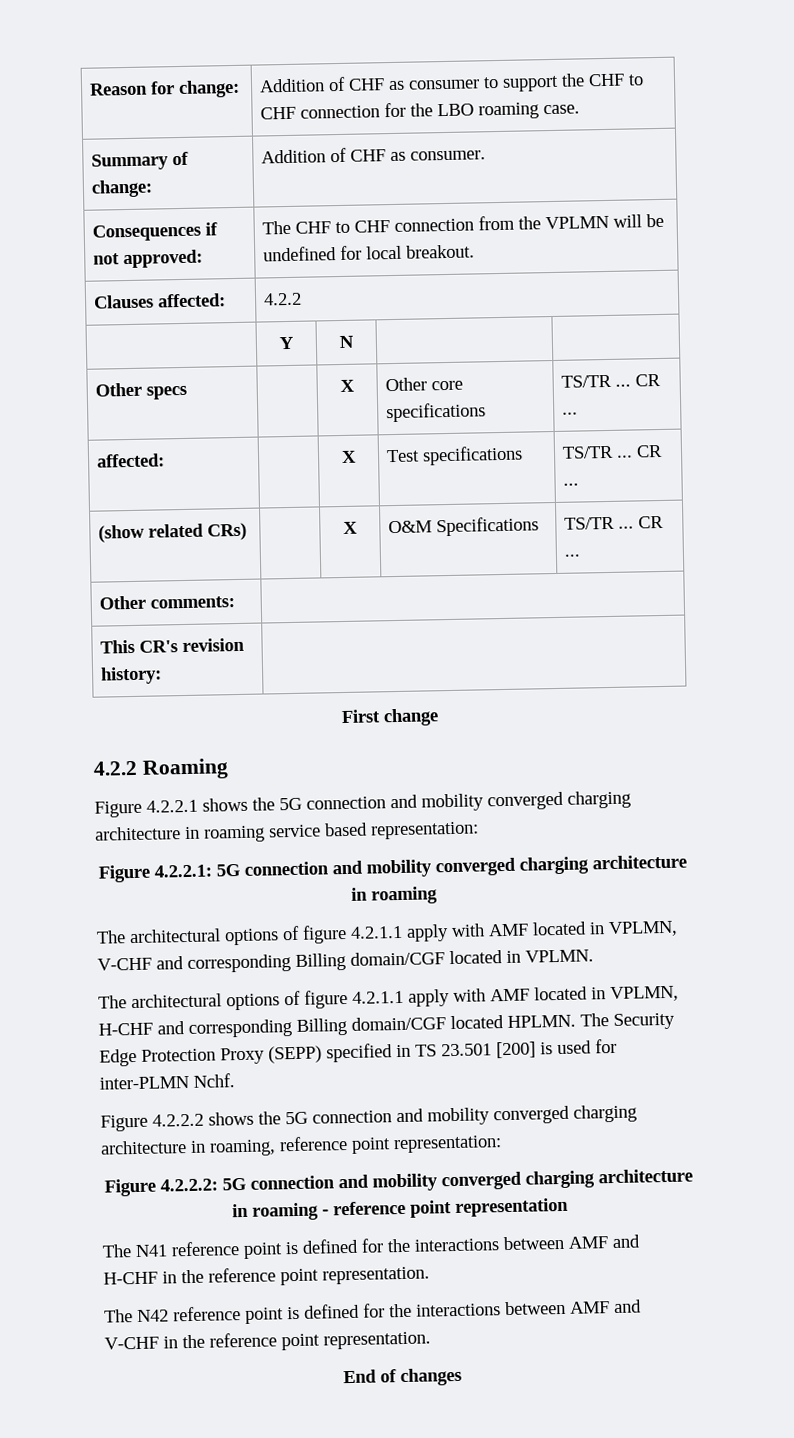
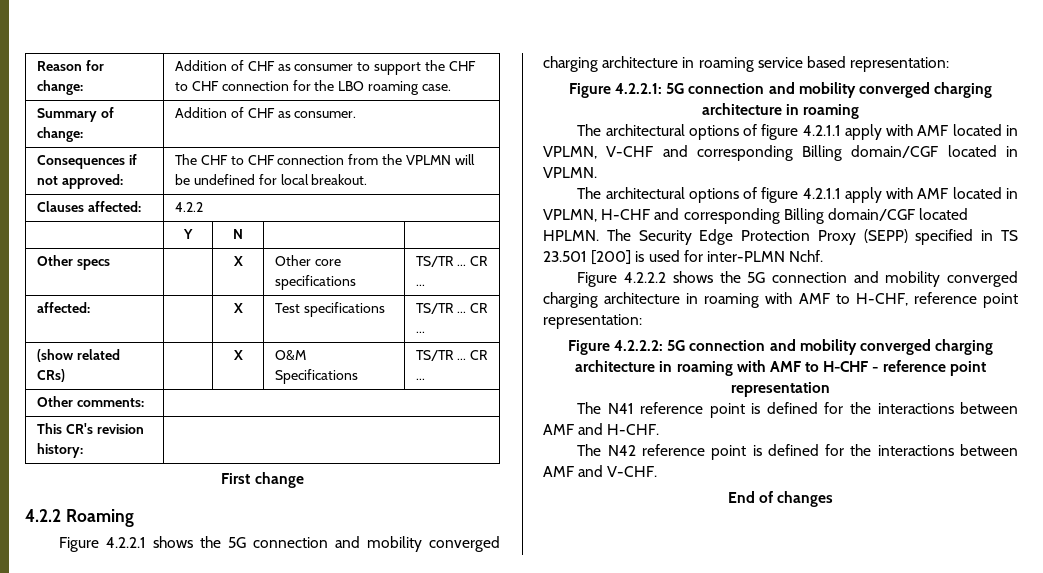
[209,1139,276,1157] roaming, -> [704,292,908,308] roaming with AMF to H-CHF,
(319, 1211) none -> [736,360,869,372] with AMF to H-CHF
[103,1266,430,1286] H-CHF in the reference point representation. -> [607,424,660,435] H-CHF.
[104,1331,431,1351] V-CHF in the reference point representation. -> [607,466,658,477] V-CHF.

